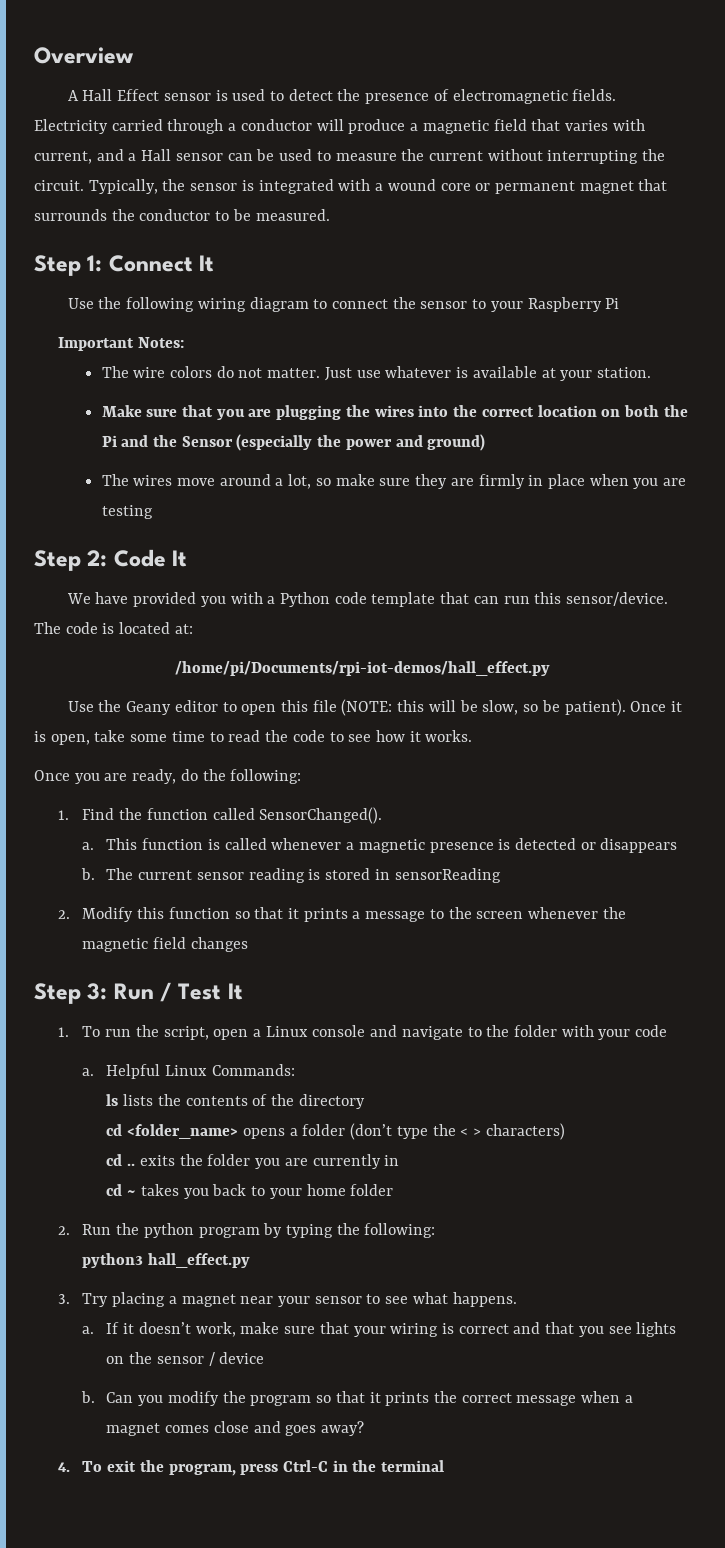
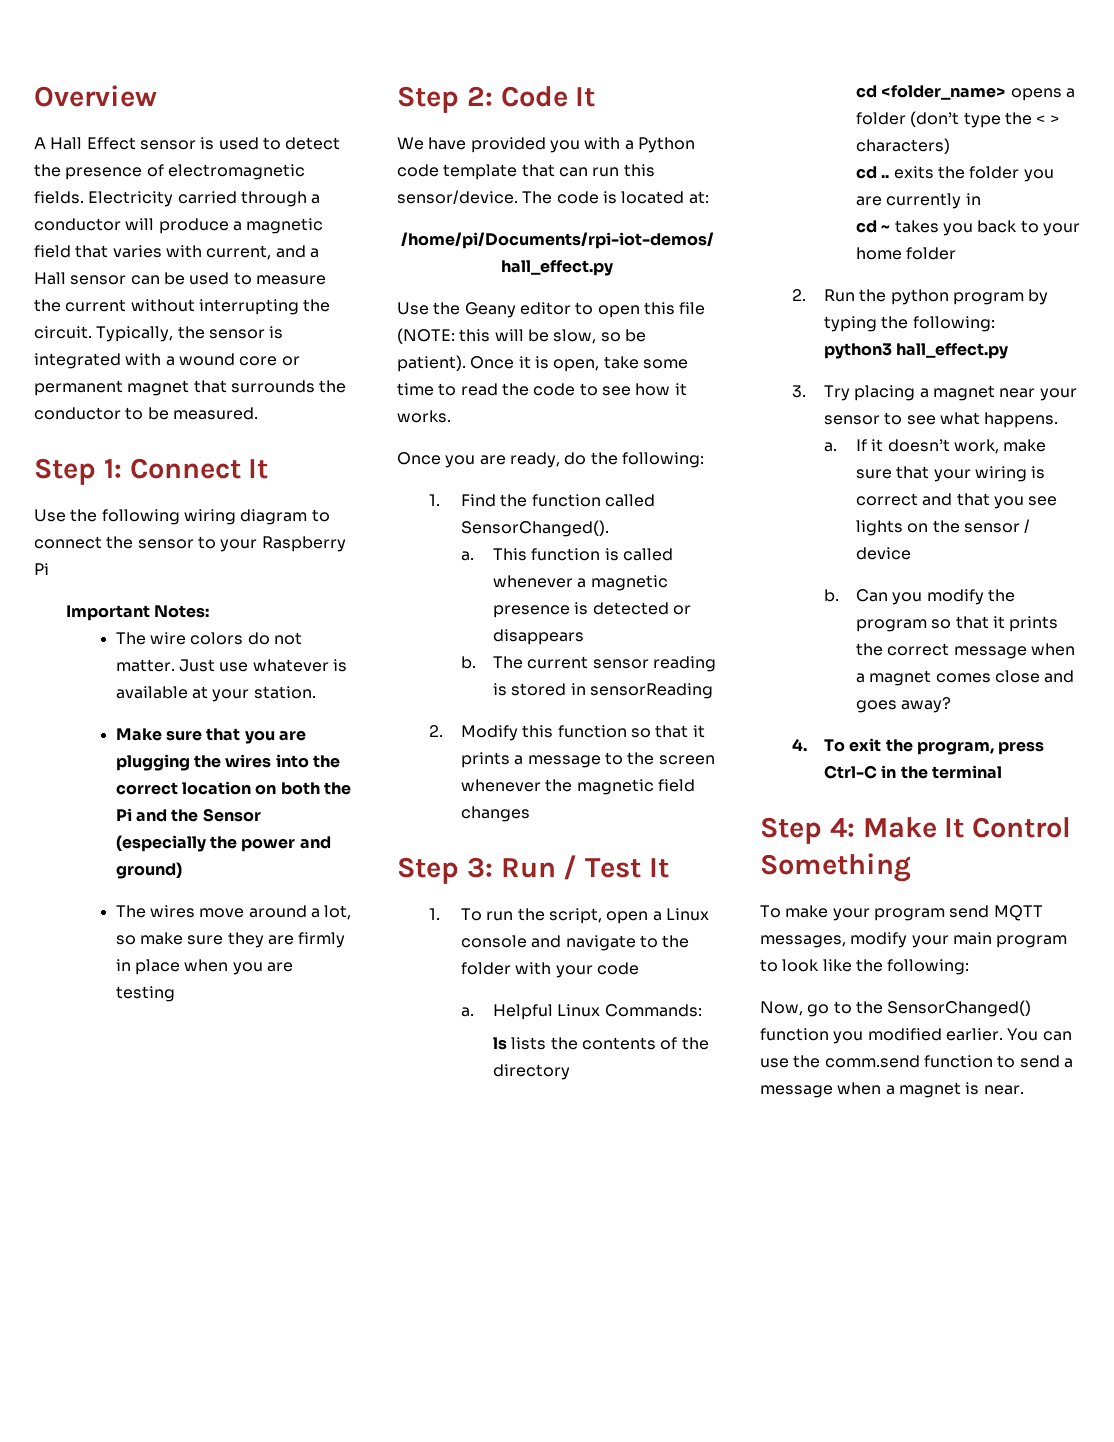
(445, 1466) none -> [760,817,1072,844] [760,853,911,882] [760,905,1043,921] [760,932,1068,948] [760,959,970,975] [760,1000,1032,1017] [760,1028,1072,1044] [760,1055,1073,1068] [760,1082,1024,1098] // Step 4: Make It Control Something // To make your program send MQTT messages, modify your main program to look like the following: // Now, go to the SensorChanged() function you modified earlier. You can use the comm.send function to send a message when a magnet is near.

